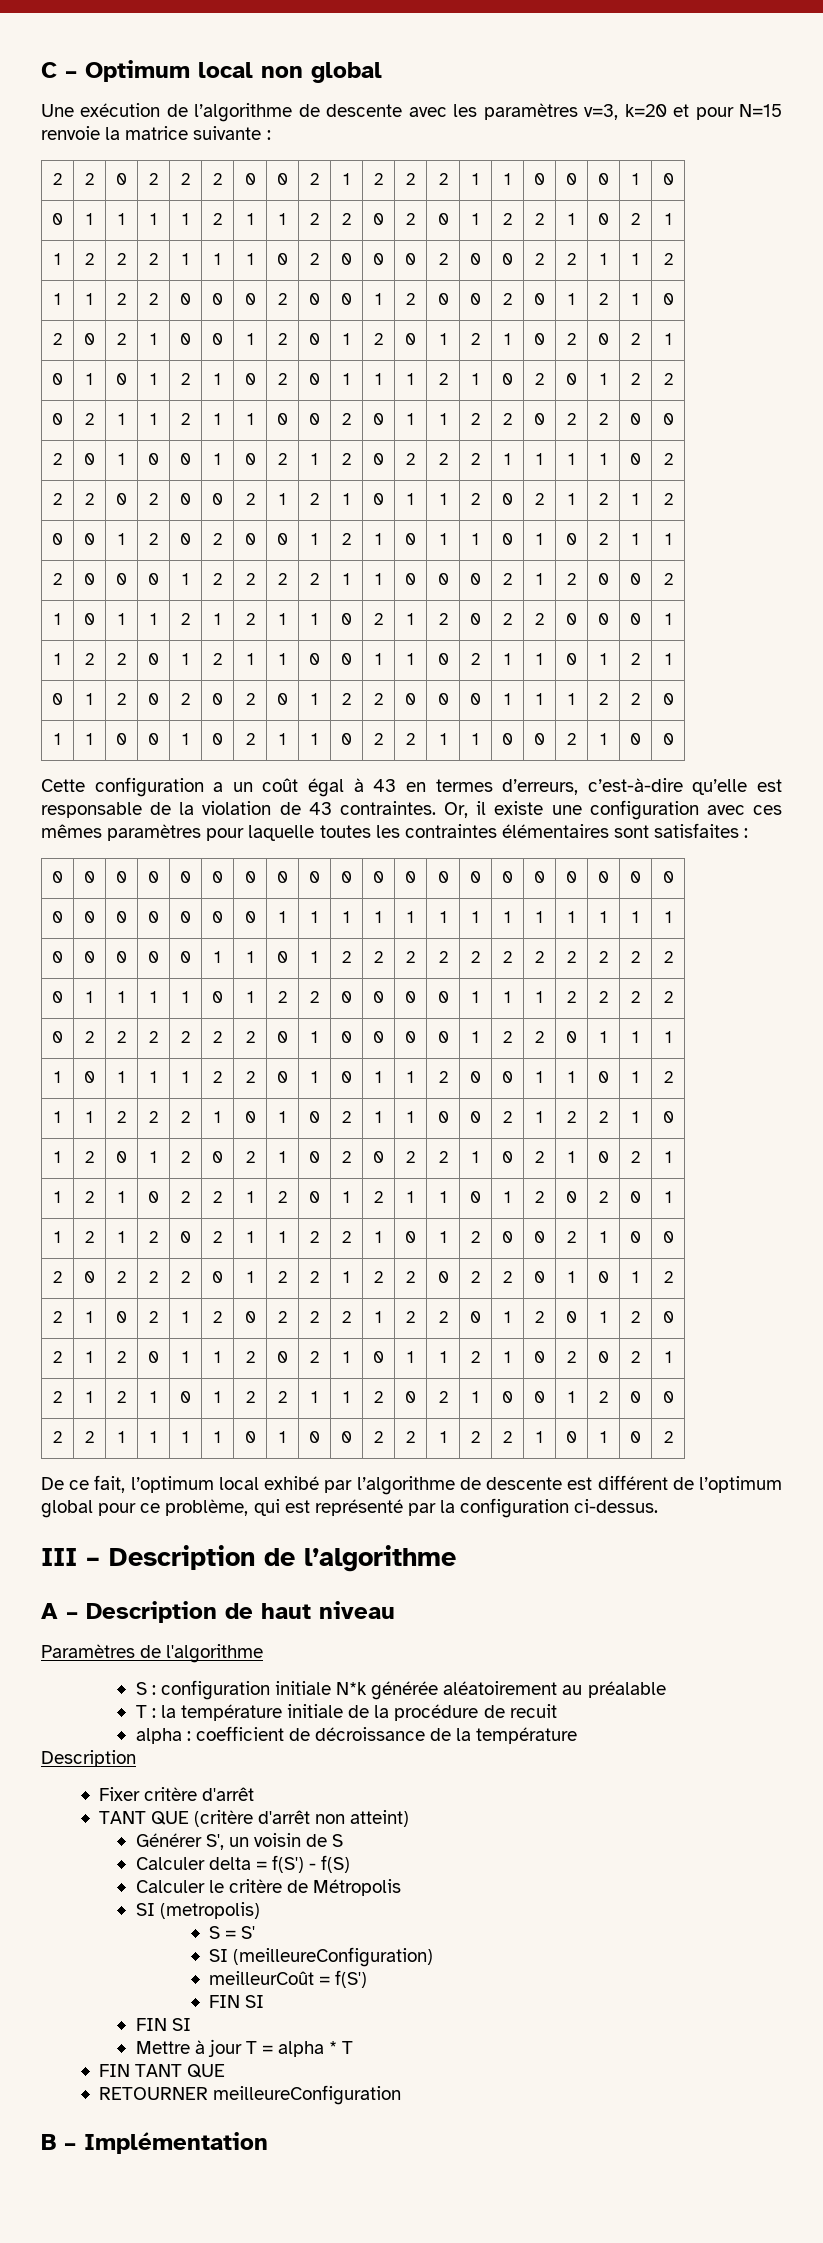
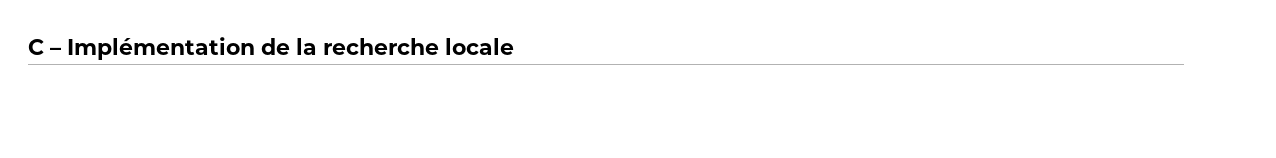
[85,60,382,83] [41,103,782,122] [41,126,271,140] [53,173,62,185] [85,173,94,185] [116,173,127,185] [149,173,158,185] [181,173,190,185] [213,173,222,185] [244,173,256,185] [277,173,288,185] [310,173,319,185] [343,173,350,185] [374,173,383,185] [406,173,415,185] [438,173,448,185] [472,173,479,185] [504,173,511,185] [534,173,545,185] [566,173,577,185] [598,173,609,185] [632,173,639,185] [662,173,674,185] [52,213,63,225] [86,213,93,225] [118,213,125,225] [150,213,157,225] [182,213,189,225] [213,213,222,225] [246,213,254,225] [279,213,286,225] [310,213,319,225] [342,213,351,225] [373,213,384,225] [406,213,415,225] [437,213,449,225] [472,213,479,225] [503,213,512,225] [535,213,544,225] [568,213,575,225] [598,213,609,225] [631,213,640,225] [664,213,672,225] [54,253,61,265] [85,253,94,265] [117,253,126,265] [149,253,158,265] [182,253,189,265] [214,253,221,265] [246,253,254,265] [277,253,288,265] [310,253,319,265] [341,253,352,265] [373,253,384,265] [405,253,416,265] [438,253,448,265] [470,253,481,265] [502,253,513,265] [535,253,544,265] [567,253,576,265] [600,253,607,265] [632,253,639,265] [663,253,673,265] [54,293,61,305] [86,293,93,305] [117,293,126,305] [149,293,158,305] [180,293,191,305] [212,293,223,305] [244,293,256,305] [278,293,287,305] [309,293,320,305] [341,293,352,305] [375,293,382,305] [406,293,415,305] [437,293,449,305] [470,293,481,305] [503,293,512,305] [534,293,545,305] [568,293,575,305] [599,293,608,305] [632,293,639,305] [662,293,674,305] [53,333,62,345] [84,333,95,345] [117,333,126,345] [150,333,157,345] [180,333,191,345] [212,333,223,345] [246,333,254,345] [278,333,287,345] [309,333,320,345] [343,333,350,345] [374,333,383,345] [405,333,416,345] [439,333,447,345] [471,333,480,345] [504,333,511,345] [534,333,545,345] [567,333,576,345] [598,333,609,345] [631,333,640,345] [664,333,672,345] [52,373,63,385] [86,373,93,385] [116,373,127,385] [150,373,157,385] [181,373,190,385] [214,373,221,385] [244,373,256,385] [278,373,287,385] [309,373,320,385] [343,373,350,385] [375,373,382,385] [407,373,414,385] [438,373,448,385] [472,373,479,385] [502,373,513,385] [535,373,544,385] [566,373,577,385] [600,373,607,385] [631,373,640,385] [663,373,673,385] [52,413,63,425] [85,413,94,425] [118,413,125,425] [150,413,157,425] [181,413,190,425] [214,413,221,425] [246,413,254,425] [277,413,288,425] [309,413,320,425] [342,413,351,425] [373,413,384,425] [407,413,414,425] [439,413,447,425] [471,413,480,425] [503,413,512,425] [534,413,545,425] [567,413,576,425] [599,413,608,425] [630,413,641,425] [662,413,674,425] [53,453,62,465] [84,453,95,465] [118,453,125,465] [148,453,159,465] [180,453,191,465] [214,453,221,465] [244,453,256,465] [278,453,287,465] [311,453,318,465] [342,453,351,465] [373,453,384,465] [406,453,415,465] [438,453,448,465] [471,453,480,465] [504,453,511,465] [536,453,543,465] [568,453,575,465] [600,453,607,465] [630,453,641,465] [663,453,673,465] [53,493,62,505] [85,493,94,505] [116,493,127,505] [149,493,158,505] [180,493,191,505] [212,493,223,505] [245,493,255,505] [279,493,286,505] [310,493,319,505] [343,493,350,505] [373,493,384,505] [407,493,414,505] [439,493,447,505] [471,493,480,505] [502,493,513,505] [535,493,544,505] [568,493,575,505] [599,493,608,505] [632,493,639,505] [663,493,673,505] [52,533,63,545] [84,533,95,545] [118,533,125,545] [149,533,158,545] [180,533,191,545] [213,533,222,545] [244,533,256,545] [277,533,288,545] [311,533,318,545] [342,533,351,545] [375,533,382,545] [405,533,416,545] [439,533,447,545] [472,533,479,545] [502,533,513,545] [536,533,543,545] [566,533,577,545] [599,533,608,545] [632,533,639,545] [664,533,672,545] [53,573,62,585] [84,573,95,585] [116,573,127,585] [148,573,159,585] [182,573,189,585] [213,573,222,585] [245,573,255,585] [278,573,287,585] [310,573,319,585] [343,573,350,585] [375,573,382,585] [405,573,416,585] [437,573,449,585] [470,573,481,585] [503,573,512,585] [536,573,543,585] [567,573,576,585] [598,573,609,585] [630,573,641,585] [663,573,673,585] [54,613,61,625] [84,613,95,625] [118,613,125,625] [150,613,157,625] [181,613,190,625] [214,613,221,625] [245,613,255,625] [279,613,286,625] [311,613,318,625] [341,613,352,625] [374,613,383,625] [407,613,414,625] [438,613,448,625] [470,613,481,625] [503,613,512,625] [535,613,544,625] [566,613,577,625] [598,613,609,625] [630,613,641,625] [664,613,672,625] [54,653,61,665] [85,653,94,665] [117,653,126,665] [148,653,159,665] [182,653,189,665] [213,653,222,665] [246,653,254,665] [279,653,286,665] [309,653,320,665] [341,653,352,665] [375,653,382,665] [407,653,414,665] [437,653,449,665] [471,653,480,665] [504,653,511,665] [536,653,543,665] [566,653,577,665] [600,653,607,665] [631,653,640,665] [664,653,672,665] [52,693,63,705] [86,693,93,705] [117,693,126,705] [148,693,159,705] [181,693,190,705] [212,693,223,705] [245,693,255,705] [277,693,288,705] [311,693,318,705] [342,693,351,705] [374,693,383,705] [405,693,416,705] [437,693,449,705] [470,693,481,705] [504,693,511,705] [536,693,543,705] [568,693,575,705] [599,693,608,705] [631,693,640,705] [662,693,674,705] [54,733,61,745] [86,733,93,745] [116,733,127,745] [148,733,159,745] [182,733,189,745] [212,733,223,745] [245,733,255,745] [279,733,286,745] [311,733,318,745] [341,733,352,745] [374,733,383,745] [406,733,415,745] [439,733,447,745] [472,733,479,745] [502,733,513,745] [534,733,545,745] [567,733,576,745] [600,733,607,745] [630,733,641,745] [662,733,674,745] [41,777,783,797] [41,800,782,820] [41,823,749,841] [52,871,63,883] [84,871,95,883] [116,871,127,883] [148,871,159,883] [180,871,191,883] [212,871,223,883] [244,871,256,883] [277,871,288,883] [309,871,320,883] [341,871,352,883] [373,871,384,883] [405,871,416,883] [437,871,449,883] [470,871,481,883] [502,871,513,883] [534,871,545,883] [566,871,577,883] [598,871,609,883] [630,871,641,883] [662,871,674,883] [52,911,63,923] [84,911,95,923] [116,911,127,923] [148,911,159,923] [180,911,191,923] [212,911,223,923] [244,911,256,923] [279,911,286,923] [311,911,318,923] [343,911,350,923] [375,911,382,923] [407,911,414,923] [439,911,447,923] [472,911,479,923] [504,911,511,923] [536,911,543,923] [568,911,575,923] [600,911,607,923] [632,911,639,923] [664,911,672,923] [52,951,63,963] [84,951,95,963] [116,951,127,963] [148,951,159,963] [180,951,191,963] [214,951,221,963] [246,951,254,963] [277,951,288,963] [311,951,318,963] [342,951,351,963] [374,951,383,963] [406,951,415,963] [438,951,448,963] [471,951,480,963] [503,951,512,963] [535,951,544,963] [567,951,576,963] [599,951,608,963] [631,951,640,963] [663,951,673,963] [52,991,63,1003] [86,991,93,1003] [118,991,125,1003] [150,991,157,1003] [182,991,189,1003] [212,991,223,1003] [246,991,254,1003] [278,991,287,1003] [310,991,319,1003] [341,991,352,1003] [373,991,384,1003] [405,991,416,1003] [437,991,449,1003] [472,991,479,1003] [504,991,511,1003] [536,991,543,1003] [567,991,576,1003] [599,991,608,1003] [631,991,640,1003] [663,991,673,1003] [52,1031,63,1043] [85,1031,94,1043] [117,1031,126,1043] [149,1031,158,1043] [181,1031,190,1043] [213,1031,222,1043] [245,1031,255,1043] [277,1031,288,1043] [311,1031,318,1043] [341,1031,352,1043] [373,1031,384,1043] [405,1031,416,1043] [437,1031,449,1043] [472,1031,479,1043] [503,1031,512,1043] [535,1031,544,1043] [566,1031,577,1043] [600,1031,607,1043] [632,1031,639,1043] [664,1031,672,1043] [54,1071,61,1083] [84,1071,95,1083] [118,1071,125,1083] [150,1071,157,1083] [182,1071,189,1083] [213,1071,222,1083] [245,1071,255,1083] [277,1071,288,1083] [311,1071,318,1083] [341,1071,352,1083] [375,1071,382,1083] [407,1071,414,1083] [438,1071,448,1083] [470,1071,481,1083] [502,1071,513,1083] [536,1071,543,1083] [568,1071,575,1083] [598,1071,609,1083] [632,1071,639,1083] [663,1071,673,1083] [54,1111,61,1123] [86,1111,93,1123] [117,1111,126,1123] [149,1111,158,1123] [181,1111,190,1123] [214,1111,221,1123] [244,1111,256,1123] [279,1111,286,1123] [309,1111,320,1123] [342,1111,351,1123] [375,1111,382,1123] [407,1111,414,1123] [437,1111,449,1123] [470,1111,481,1123] [503,1111,512,1123] [536,1111,543,1123] [567,1111,576,1123] [599,1111,608,1123] [632,1111,639,1123] [662,1111,674,1123] [54,1151,61,1163] [85,1151,94,1163] [116,1151,127,1163] [150,1151,157,1163] [181,1151,190,1163] [212,1151,223,1163] [245,1151,255,1163] [279,1151,286,1163] [309,1151,320,1163] [342,1151,351,1163] [373,1151,384,1163] [406,1151,415,1163] [438,1151,448,1163] [472,1151,479,1163] [502,1151,513,1163] [535,1151,544,1163] [568,1151,575,1163] [598,1151,609,1163] [631,1151,640,1163] [664,1151,672,1163] [54,1191,61,1203] [85,1191,94,1203] [118,1191,125,1203] [148,1191,159,1203] [181,1191,190,1203] [213,1191,222,1203] [246,1191,254,1203] [278,1191,287,1203] [309,1191,320,1203] [343,1191,350,1203] [374,1191,383,1203] [407,1191,414,1203] [439,1191,447,1203] [470,1191,481,1203] [504,1191,511,1203] [535,1191,544,1203] [566,1191,577,1203] [599,1191,608,1203] [630,1191,641,1203] [664,1191,672,1203] [54,1231,61,1243] [85,1231,94,1243] [118,1231,125,1243] [149,1231,158,1243] [180,1231,191,1243] [213,1231,222,1243] [246,1231,254,1243] [279,1231,286,1243] [310,1231,319,1243] [342,1231,351,1243] [375,1231,382,1243] [405,1231,416,1243] [439,1231,447,1243] [471,1231,480,1243] [502,1231,513,1243] [534,1231,545,1243] [567,1231,576,1243] [600,1231,607,1243] [630,1231,641,1243] [662,1231,674,1243] [53,1271,62,1283] [84,1271,95,1283] [117,1271,126,1283] [149,1271,158,1283] [181,1271,190,1283] [212,1271,223,1283] [246,1271,254,1283] [278,1271,287,1283] [310,1271,319,1283] [343,1271,350,1283] [374,1271,383,1283] [406,1271,415,1283] [437,1271,449,1283] [471,1271,480,1283] [503,1271,512,1283] [534,1271,545,1283] [568,1271,575,1283] [598,1271,609,1283] [632,1271,639,1283] [663,1271,673,1283] [53,1311,62,1323] [86,1311,93,1323] [116,1311,127,1323] [149,1311,158,1323] [182,1311,189,1323] [213,1311,222,1323] [244,1311,256,1323] [278,1311,287,1323] [310,1311,319,1323] [342,1311,351,1323] [375,1311,382,1323] [406,1311,415,1323] [438,1311,448,1323] [470,1311,481,1323] [504,1311,511,1323] [535,1311,544,1323] [566,1311,577,1323] [600,1311,607,1323] [631,1311,640,1323] [662,1311,674,1323] [53,1351,62,1363] [86,1351,93,1363] [117,1351,126,1363] [148,1351,159,1363] [182,1351,189,1363] [214,1351,221,1363] [245,1351,255,1363] [277,1351,288,1363] [310,1351,319,1363] [343,1351,350,1363] [373,1351,384,1363] [407,1351,414,1363] [439,1351,447,1363] [471,1351,480,1363] [504,1351,511,1363] [534,1351,545,1363] [567,1351,576,1363] [598,1351,609,1363] [631,1351,640,1363] [664,1351,672,1363] [53,1391,62,1403] [86,1391,93,1403] [117,1391,126,1403] [150,1391,157,1403] [180,1391,191,1403] [214,1391,221,1403] [245,1391,255,1403] [278,1391,287,1403] [311,1391,318,1403] [343,1391,350,1403] [374,1391,383,1403] [405,1391,416,1403] [438,1391,448,1403] [472,1391,479,1403] [502,1391,513,1403] [534,1391,545,1403] [568,1391,575,1403] [599,1391,608,1403] [630,1391,641,1403] [662,1391,674,1403] [53,1431,62,1443] [85,1431,94,1443] [118,1431,125,1443] [150,1431,157,1443] [182,1431,189,1443] [214,1431,221,1443] [244,1431,256,1443] [279,1431,286,1443] [309,1431,320,1443] [341,1431,352,1443] [374,1431,383,1443] [406,1431,415,1443] [439,1431,447,1443] [471,1431,480,1443] [503,1431,512,1443] [536,1431,543,1443] [566,1431,577,1443] [600,1431,607,1443] [630,1431,641,1443] [663,1431,673,1443] [41,1475,783,1495] [41,1498,659,1518] [41,1545,456,1572] [41,1601,395,1623] [41,1644,264,1663] [135,1680,666,1700] [135,1704,557,1721] [135,1726,578,1744] [41,1750,136,1767] [98,1787,254,1801] [98,1810,410,1827] [135,1833,344,1850] [135,1855,351,1873] [135,1879,402,1896] [135,1902,260,1919] [209,1926,256,1939] [209,1947,434,1967] [209,1970,368,1988] [209,1995,265,2008] [135,2018,191,2031] [135,2039,354,2057] [98,2064,225,2078] [98,2085,401,2105] [41,2132,268,2154] Optimum local non global // Une exécution de l’algorithme de descente avec les paramètres v=3, k=20 et pour N=15 renvoie la matrice suivante : // 2 | 2 | 0 | 2 | 2 | 2 | 0 | 0 | 2 | 1 | 2 | 2 | 2 | 1 | 1 | 0 | 0 | 0 | 1 | 0 // 0 | 1 | 1 | 1 | 1 | 2 | 1 | 1 | 2 | 2 | 0 | 2 | 0 | 1 | 2 | 2 | 1 | 0 | 2 | 1 // 1 | 2 | 2 | 2 | 1 | 1 | 1 | 0 | 2 | 0 | 0 | 0 | 2 | 0 | 0 | 2 | 2 | 1 | 1 | 2 // 1 | 1 | 2 | 2 | 0 | 0 | 0 | 2 | 0 | 0 | 1 | 2 | 0 | 0 | 2 | 0 | 1 | 2 | 1 | 0 // 2 | 0 | 2 | 1 | 0 | 0 | 1 | 2 | 0 | 1 | 2 | 0 | 1 | 2 | 1 | 0 | 2 | 0 | 2 | 1 // 0 | 1 | 0 | 1 | 2 | 1 | 0 | 2 | 0 | 1 | 1 | 1 | 2 | 1 | 0 | 2 | 0 | 1 | 2 | 2 // 0 | 2 | 1 | 1 | 2 | 1 | 1 | 0 | 0 | 2 | 0 | 1 | 1 | 2 | 2 | 0 | 2 | 2 | 0 | 0 // 2 | 0 | 1 | 0 | 0 | 1 | 0 | 2 | 1 | 2 | 0 | 2 | 2 | 2 | 1 | 1 | 1 | 1 | 0 | 2 // 2 | 2 | 0 | 2 | 0 | 0 | 2 | 1 | 2 | 1 | 0 | 1 | 1 | 2 | 0 | 2 | 1 | 2 | 1 | 2 // 0 | 0 | 1 | 2 | 0 | 2 | 0 | 0 | 1 | 2 | 1 | 0 | 1 | 1 | 0 | 1 | 0 | 2 | 1 | 1 // 2 | 0 | 0 | 0 | 1 | 2 | 2 | 2 | 2 | 1 | 1 | 0 | 0 | 0 | 2 | 1 | 2 | 0 | 0 | 2 // 1 | 0 | 1 | 1 | 2 | 1 | 2 | 1 | 1 | 0 | 2 | 1 | 2 | 0 | 2 | 2 | 0 | 0 | 0 | 1 // 1 | 2 | 2 | 0 | 1 | 2 | 1 | 1 | 0 | 0 | 1 | 1 | 0 | 2 | 1 | 1 | 0 | 1 | 2 | 1 // 0 | 1 | 2 | 0 | 2 | 0 | 2 | 0 | 1 | 2 | 2 | 0 | 0 | 0 | 1 | 1 | 1 | 2 | 2 | 0 // 1 | 1 | 0 | 0 | 1 | 0 | 2 | 1 | 1 | 0 | 2 | 2 | 1 | 1 | 0 | 0 | 2 | 1 | 0 | 0 // Cette configuration a un coût égal à 43 en termes d’erreurs, c’est-à-dire qu’elle est responsable de la violation de 43 contraintes. Or, il existe une configuration avec ces mêmes paramètres pour laquelle toutes les contraintes élémentaires sont satisfaites : // 0 | 0 | 0 | 0 | 0 | 0 | 0 | 0 | 0 | 0 | 0 | 0 | 0 | 0 | 0 | 0 | 0 | 0 | 0 | 0 // 0 | 0 | 0 | 0 | 0 | 0 | 0 | 1 | 1 | 1 | 1 | 1 | 1 | 1 | 1 | 1 | 1 | 1 | 1 | 1 // 0 | 0 | 0 | 0 | 0 | 1 | 1 | 0 | 1 | 2 | 2 | 2 | 2 | 2 | 2 | 2 | 2 | 2 | 2 | 2 // 0 | 1 | 1 | 1 | 1 | 0 | 1 | 2 | 2 | 0 | 0 | 0 | 0 | 1 | 1 | 1 | 2 | 2 | 2 | 2 // 0 | 2 | 2 | 2 | 2 | 2 | 2 | 0 | 1 | 0 | 0 | 0 | 0 | 1 | 2 | 2 | 0 | 1 | 1 | 1 // 1 | 0 | 1 | 1 | 1 | 2 | 2 | 0 | 1 | 0 | 1 | 1 | 2 | 0 | 0 | 1 | 1 | 0 | 1 | 2 // 1 | 1 | 2 | 2 | 2 | 1 | 0 | 1 | 0 | 2 | 1 | 1 | 0 | 0 | 2 | 1 | 2 | 2 | 1 | 0 // 1 | 2 | 0 | 1 | 2 | 0 | 2 | 1 | 0 | 2 | 0 | 2 | 2 | 1 | 0 | 2 | 1 | 0 | 2 | 1 // 1 | 2 | 1 | 0 | 2 | 2 | 1 | 2 | 0 | 1 | 2 | 1 | 1 | 0 | 1 | 2 | 0 | 2 | 0 | 1 // 1 | 2 | 1 | 2 | 0 | 2 | 1 | 1 | 2 | 2 | 1 | 0 | 1 | 2 | 0 | 0 | 2 | 1 | 0 | 0 // 2 | 0 | 2 | 2 | 2 | 0 | 1 | 2 | 2 | 1 | 2 | 2 | 0 | 2 | 2 | 0 | 1 | 0 | 1 | 2 // 2 | 1 | 0 | 2 | 1 | 2 | 0 | 2 | 2 | 2 | 1 | 2 | 2 | 0 | 1 | 2 | 0 | 1 | 2 | 0 // 2 | 1 | 2 | 0 | 1 | 1 | 2 | 0 | 2 | 1 | 0 | 1 | 1 | 2 | 1 | 0 | 2 | 0 | 2 | 1 // 2 | 1 | 2 | 1 | 0 | 1 | 2 | 2 | 1 | 1 | 2 | 0 | 2 | 1 | 0 | 0 | 1 | 2 | 0 | 0 // 2 | 2 | 1 | 1 | 1 | 1 | 0 | 1 | 0 | 0 | 2 | 2 | 1 | 2 | 2 | 1 | 0 | 1 | 0 | 2 // De ce fait, l’optimum local exhibé par l’algorithme de descente est différent de l’optimum global pour ce problème, qui est représenté par la configuration ci-dessus. // III – Description de l’algorithme // A – Description de haut niveau // Paramètres de l'algorithme // S : configuration initiale N*k générée aléatoirement au préalable // T : la température initiale de la procédure de recuit // alpha : coefficient de décroissance de la température // Description // Fixer critère d'arrêt // TANT QUE (critère d'arrêt non atteint) // Générer S', un voisin de S // Calculer delta = f(S') - f(S) // Calculer le critère de Métropolis // SI (metropolis) // S = S' // SI (meilleureConfiguration) // meilleurCoût = f(S') // FIN SI // FIN SI // Mettre à jour T = alpha * T // FIN TANT QUE // RETOURNER meilleureConfiguration // B – Implémentation -> [67,37,514,60] Implémentation de la recherche locale

